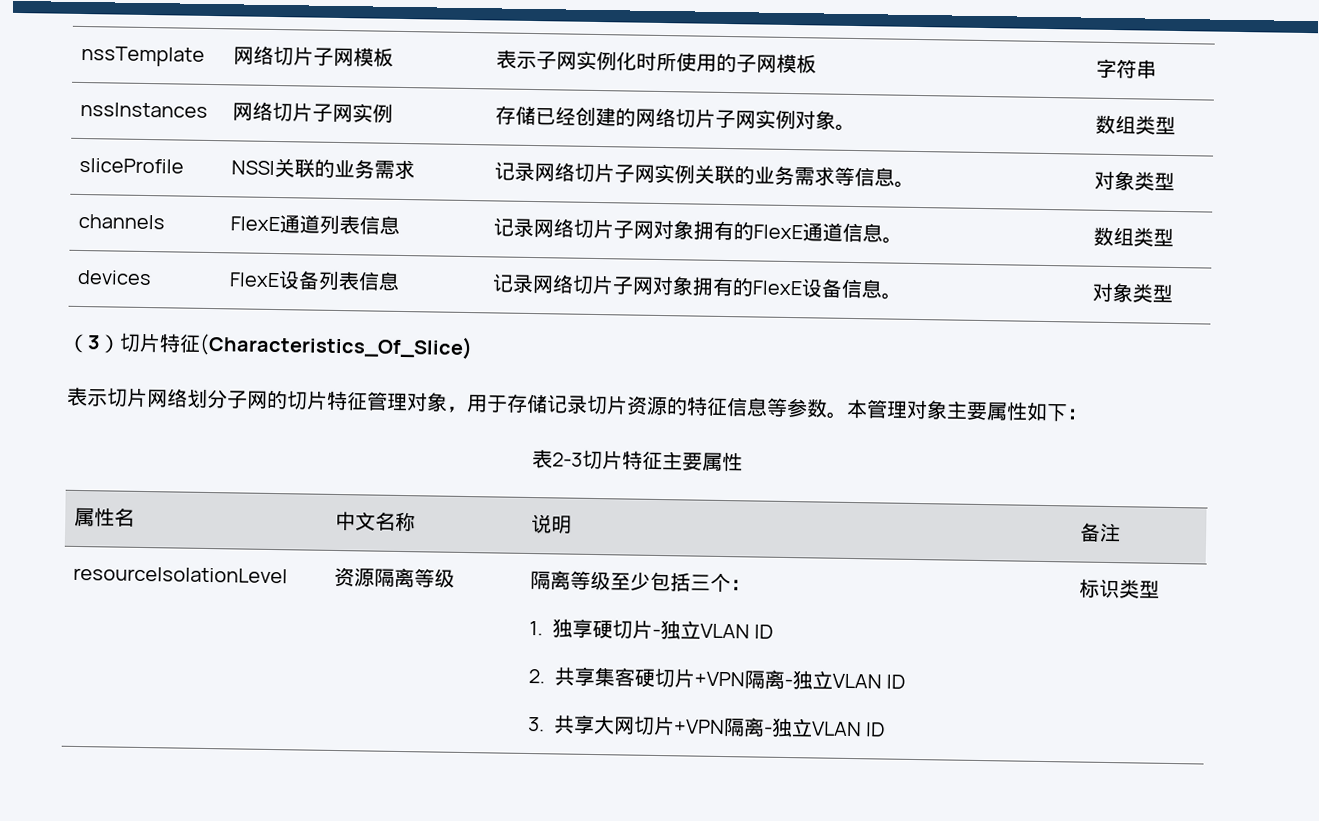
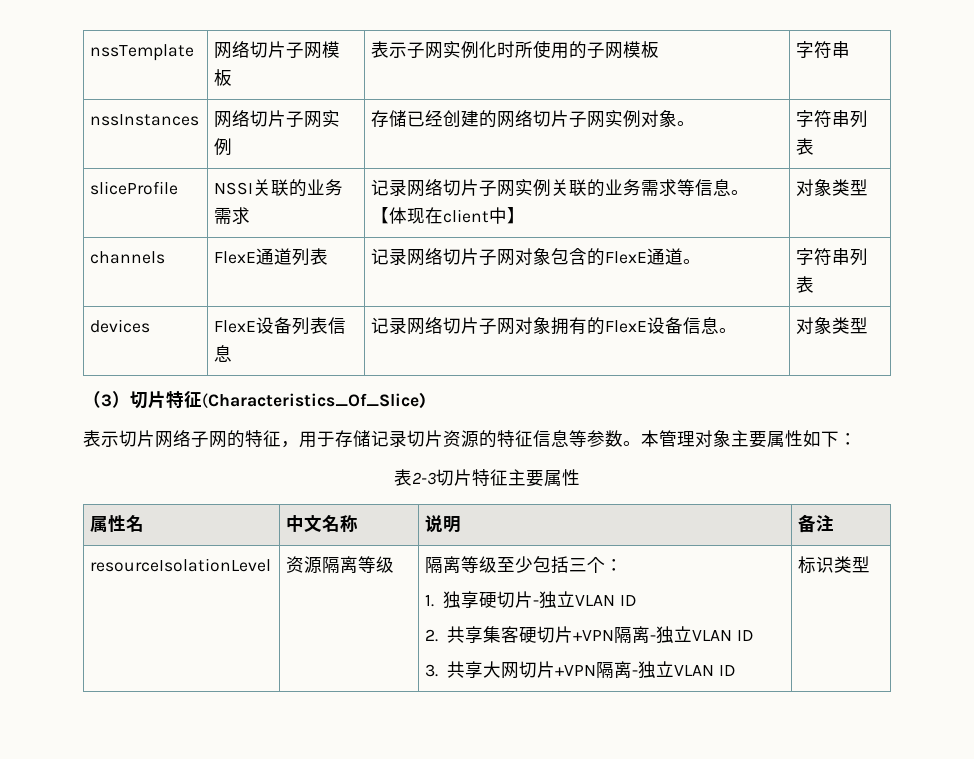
[1094,114,1176,135] 数组类型 -> [796,110,869,128] [796,138,815,155] 字符串列表
(915, 184) none -> [371,207,526,224] 【体现在client中】
[358,215,400,235] [492,217,734,241] 信息 | 记录网络切片子网对象拥有 -> [371,248,588,266] | 记录网络切片子网对象包含
[841,222,903,244] [1092,226,1174,247] 信息。 | 数组类型 -> [683,259,702,264] [796,248,869,266] [796,276,815,293] 。 | 字符串列表
[186,388,448,412] 划分子网的切片特征管理对象 -> [191,430,281,448] 子网的特征

